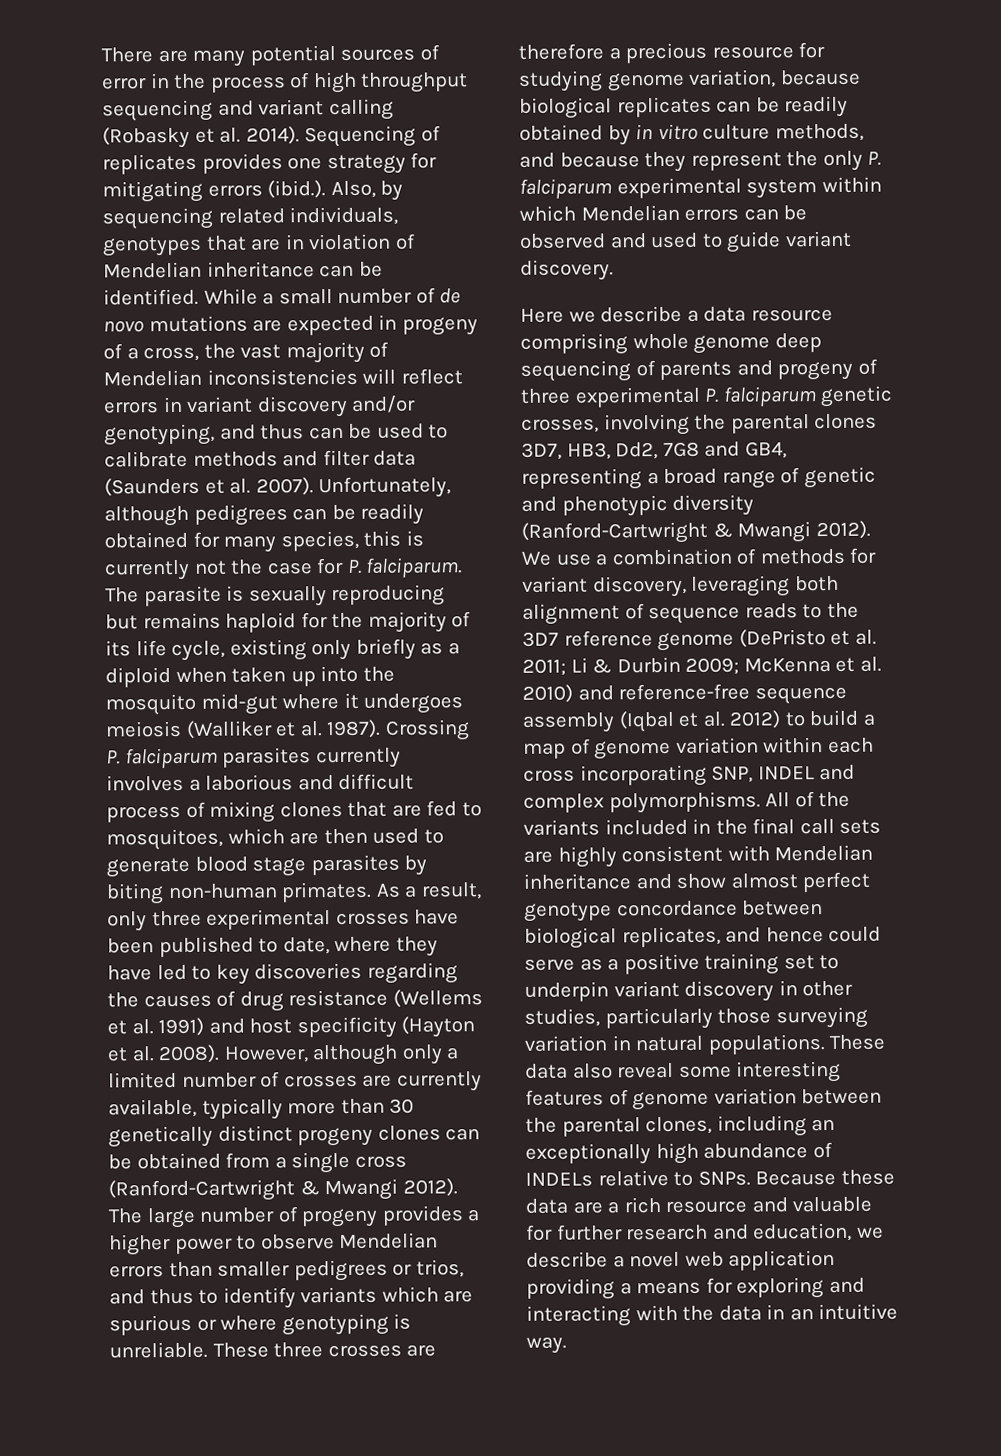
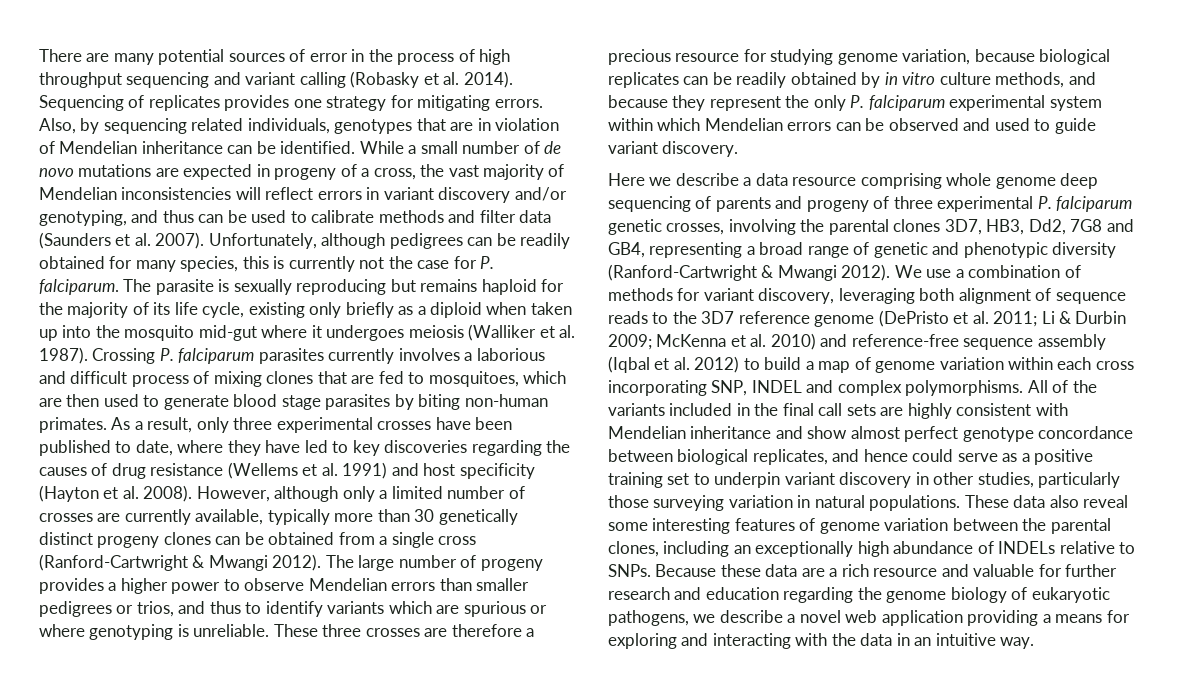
[207,180,327,199] errors (ibid.). -> [494,99,543,108] errors.
[753,1222,853,1242] education, -> [705,587,1110,603] [608,610,689,626] education regarding the genome biology of eukaryotic pathogens,

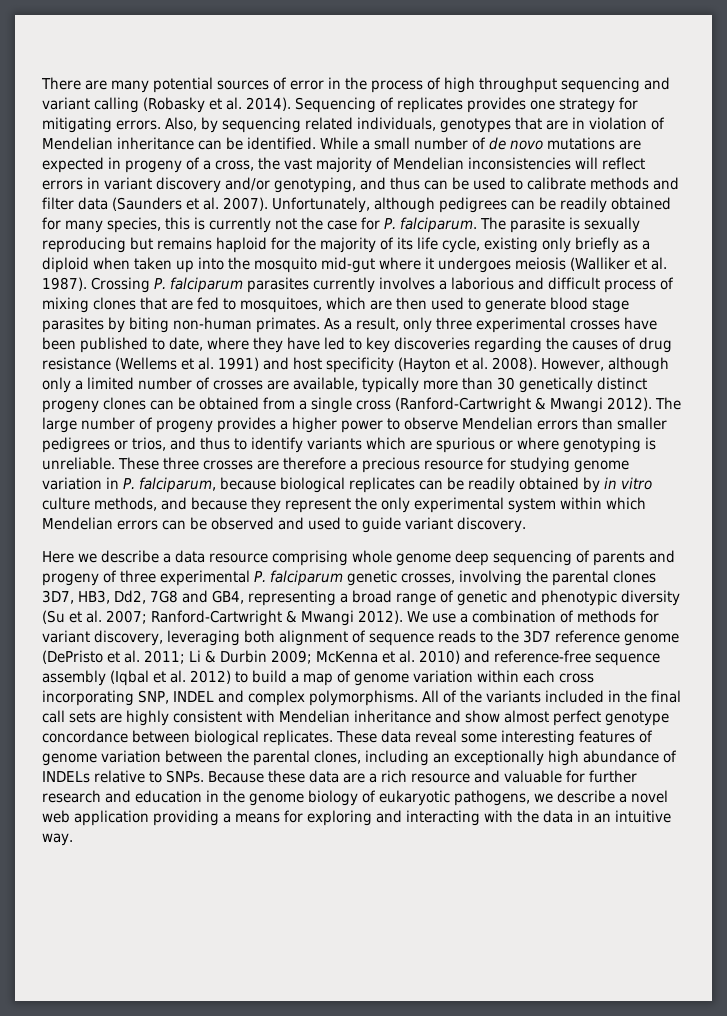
[124,509,191,525] currently -> (289, 385) none
[902,49,971,65] variation, -> [42,477,216,493] variation in P. falciparum,
[850,95,945,111] P. falciparum -> (410, 505) none
[608,264,757,281] (Ranford-Cartwright -> [42,610,282,626] (Su et al. 2007; Ranford-Cartwright
[752,449,1094,465] [608,472,1121,488] [608,495,961,511] replicates, and hence could serve as a positive training set to underpin variant discovery in other studies, particularly those surveying variation in natural populations. -> [263,730,333,746] replicates.
[1049,495,1079,508] also -> (411, 736) none
[783,587,854,603] regarding -> [206,790,219,802] in

